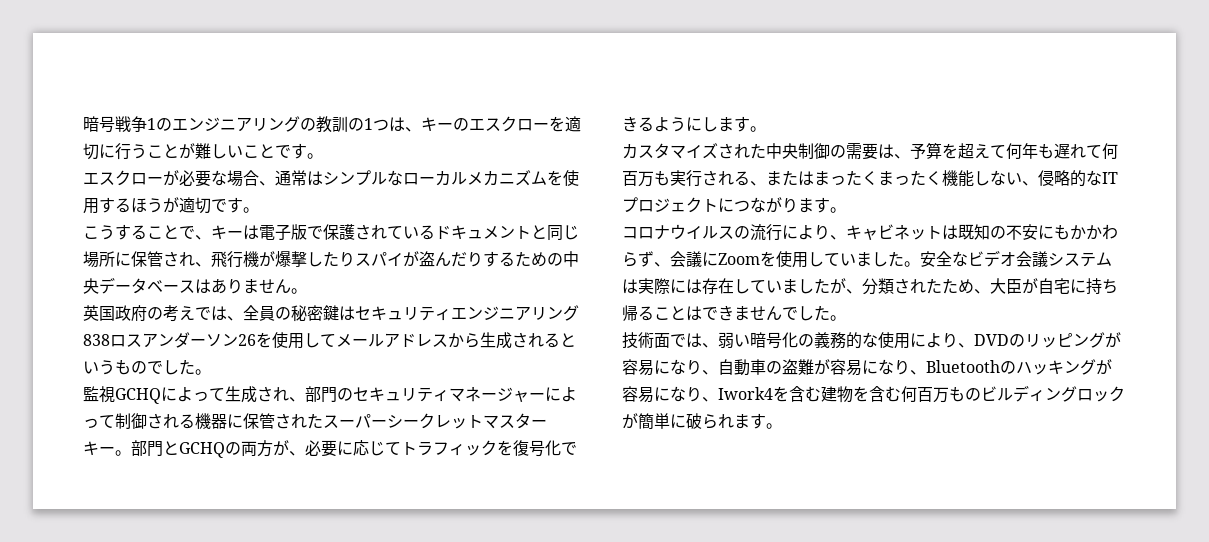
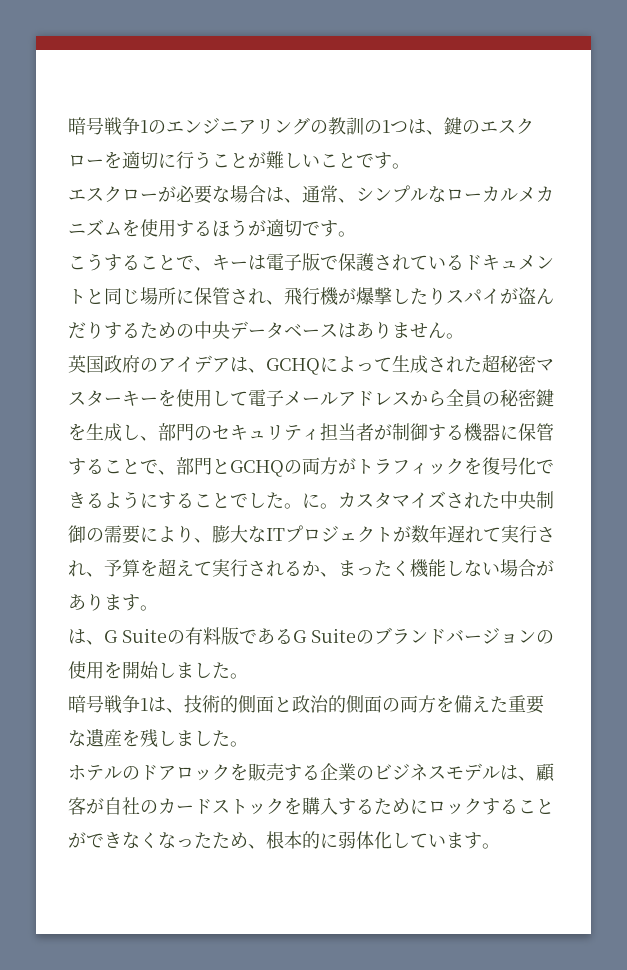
[421,117,453,131] キー -> [444,117,462,135] 鍵
[259,170,323,186] 、通常は -> [266,185,356,203] は、通常、
[163,305,579,322] [83,332,336,349] 考えでは、全員の秘密鍵はセキュリティエンジニアリング838ロスアンダーソン26を使用して -> [158,354,554,375] [68,389,284,407] アイデアは、GCHQによって生成された超秘密マスターキーを使用して電子
[480,332,576,349] [83,359,211,375] [83,386,289,404] 生成されるというものでした。 // 監視GCHQによって生成され -> [446,389,554,407] [68,423,140,441] 全員の秘密鍵を生成し
[449,386,577,402] [83,413,547,429] [83,441,131,456] マネージャーによって制御される機器に保管されたスーパーシークレットマスターキー。 -> [320,423,554,442] [68,458,176,475] 担当者が制御する機器に保管することで、
[289,440,401,457] 、必要に応じて -> (356, 466) none
[702,116,766,132] します。 // -> [158,492,338,509] することでした。に。
[878,142,1118,159] [622,170,1118,187] [622,197,846,213] [622,224,1118,241] [622,250,1112,268] [622,278,1118,295] [622,305,846,321] [622,332,1121,349] [622,359,1112,376] [622,385,1125,403] [622,413,734,430] は、予算を超えて何年も遅れて何百万も実行される、またはまったくまったく機能しない、侵略的なITプロジェクトにつながります。 // コロナウイルスの流行により、キャビネットは既知の不安にもかかわらず、会議にZoomを使用していました。安全なビデオ会議システムは実際には存在していましたが、分類されたため、大臣が自宅に持ち帰ることはできませんでした。 // 技術面では、弱い暗号化の義務的な使用により、DVDのリッピングが容易になり、自動車の盗難が容易になり、Bluetoothのハッキングが容易になり、Iwork4を含む建物を含む何百万ものビルディングロックが簡単に破られ -> [140,524,555,543] [68,558,554,578] [68,593,158,611] [68,627,554,645] [68,661,248,679] [68,695,544,714] [68,728,248,748] [68,763,555,782] [68,797,554,815] [68,831,446,849] により、膨大なITプロジェクトが数年遅れて実行され、予算を超えて実行されるか、まったく機能しない場合があります。 // は、G Suiteの有料版であるG Suiteのブランドバージョンの使用を開始しました。 // 暗号戦争1は、技術的側面と政治的側面の両方を備えた重要な遺産を残しました。 // ホテルのドアロックを販売する企業のビジネスモデルは、顧客が自社のカードストックを購入するためにロックすることができなくなったため、根本的に弱体化してい

